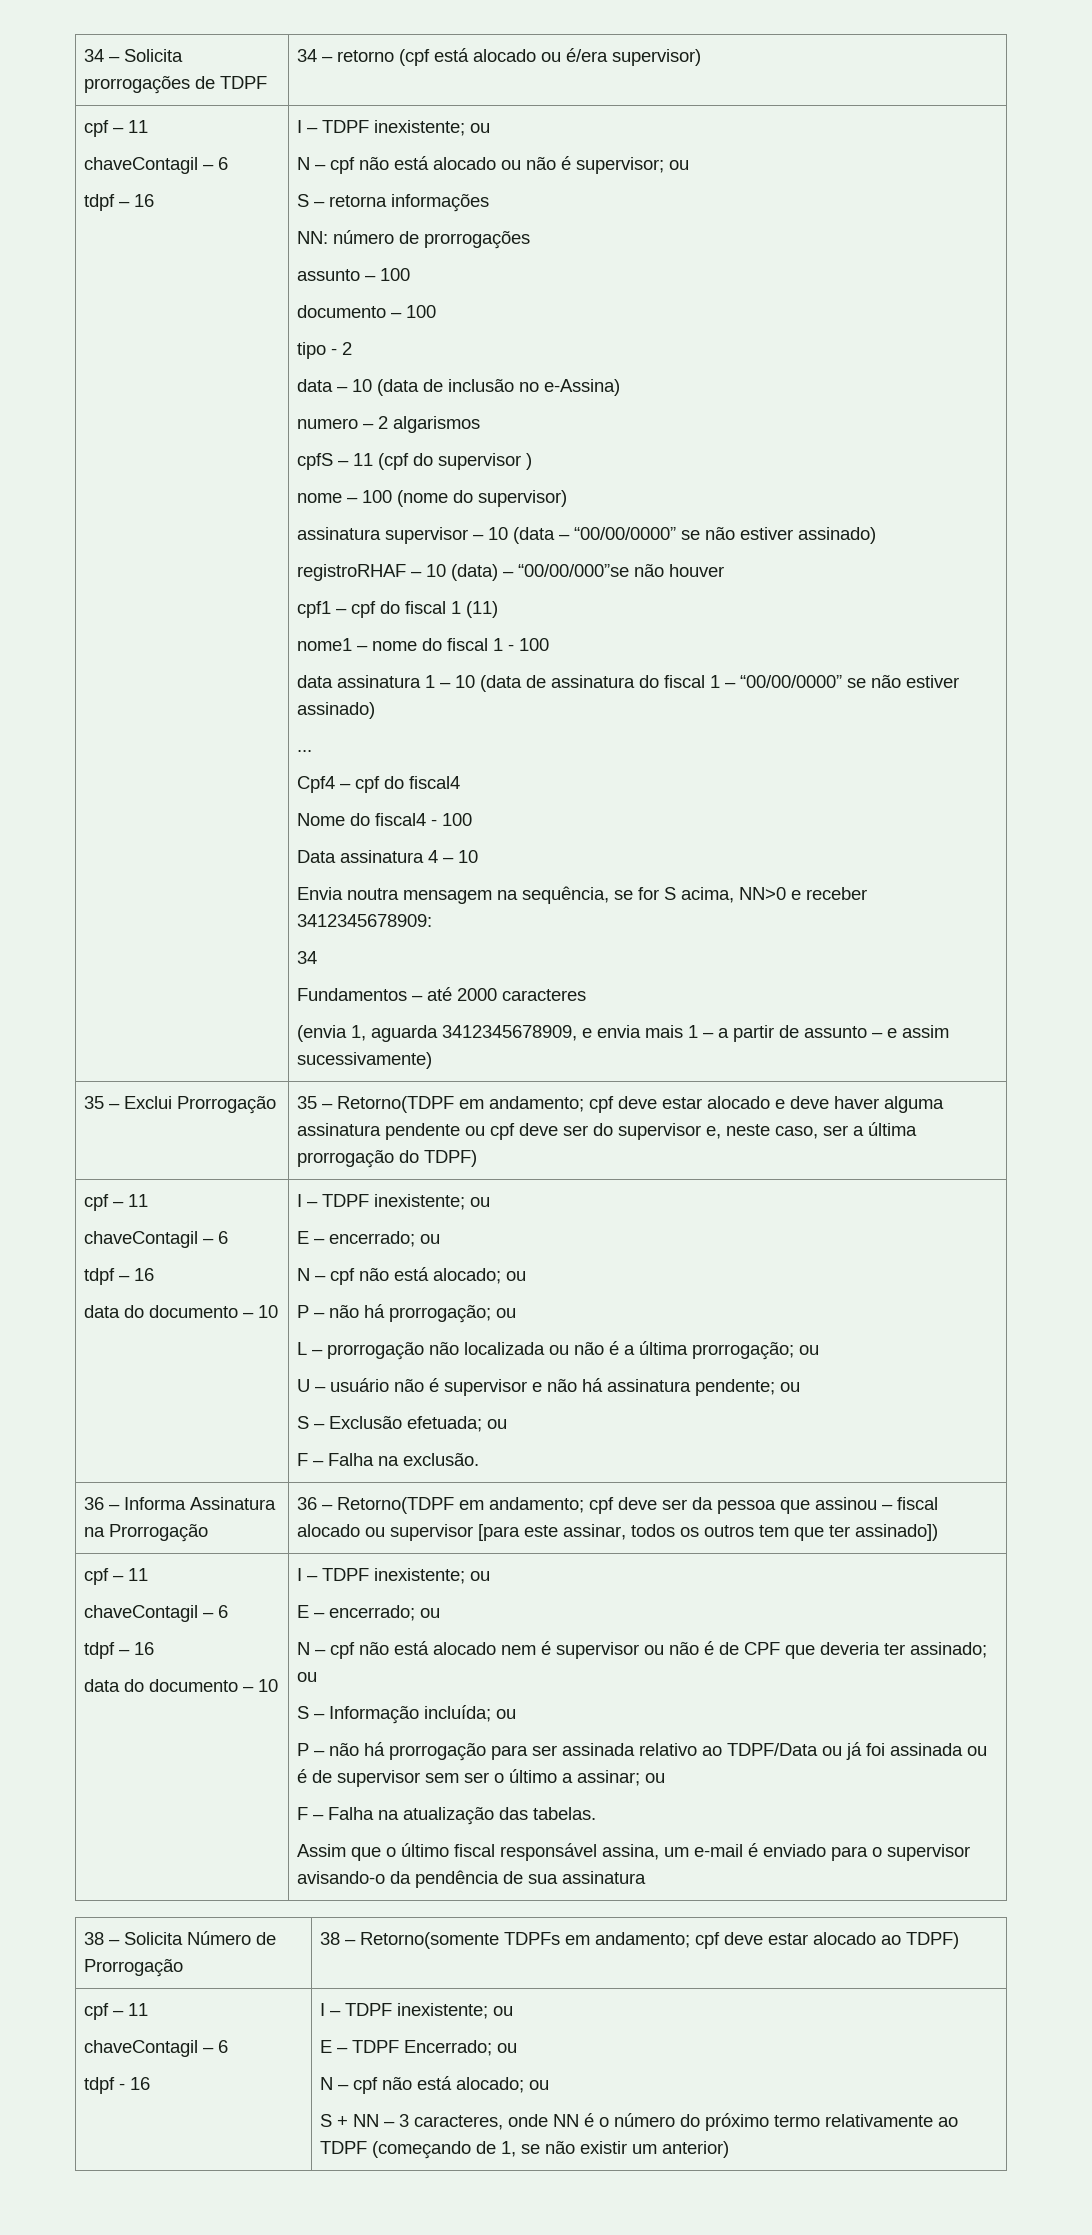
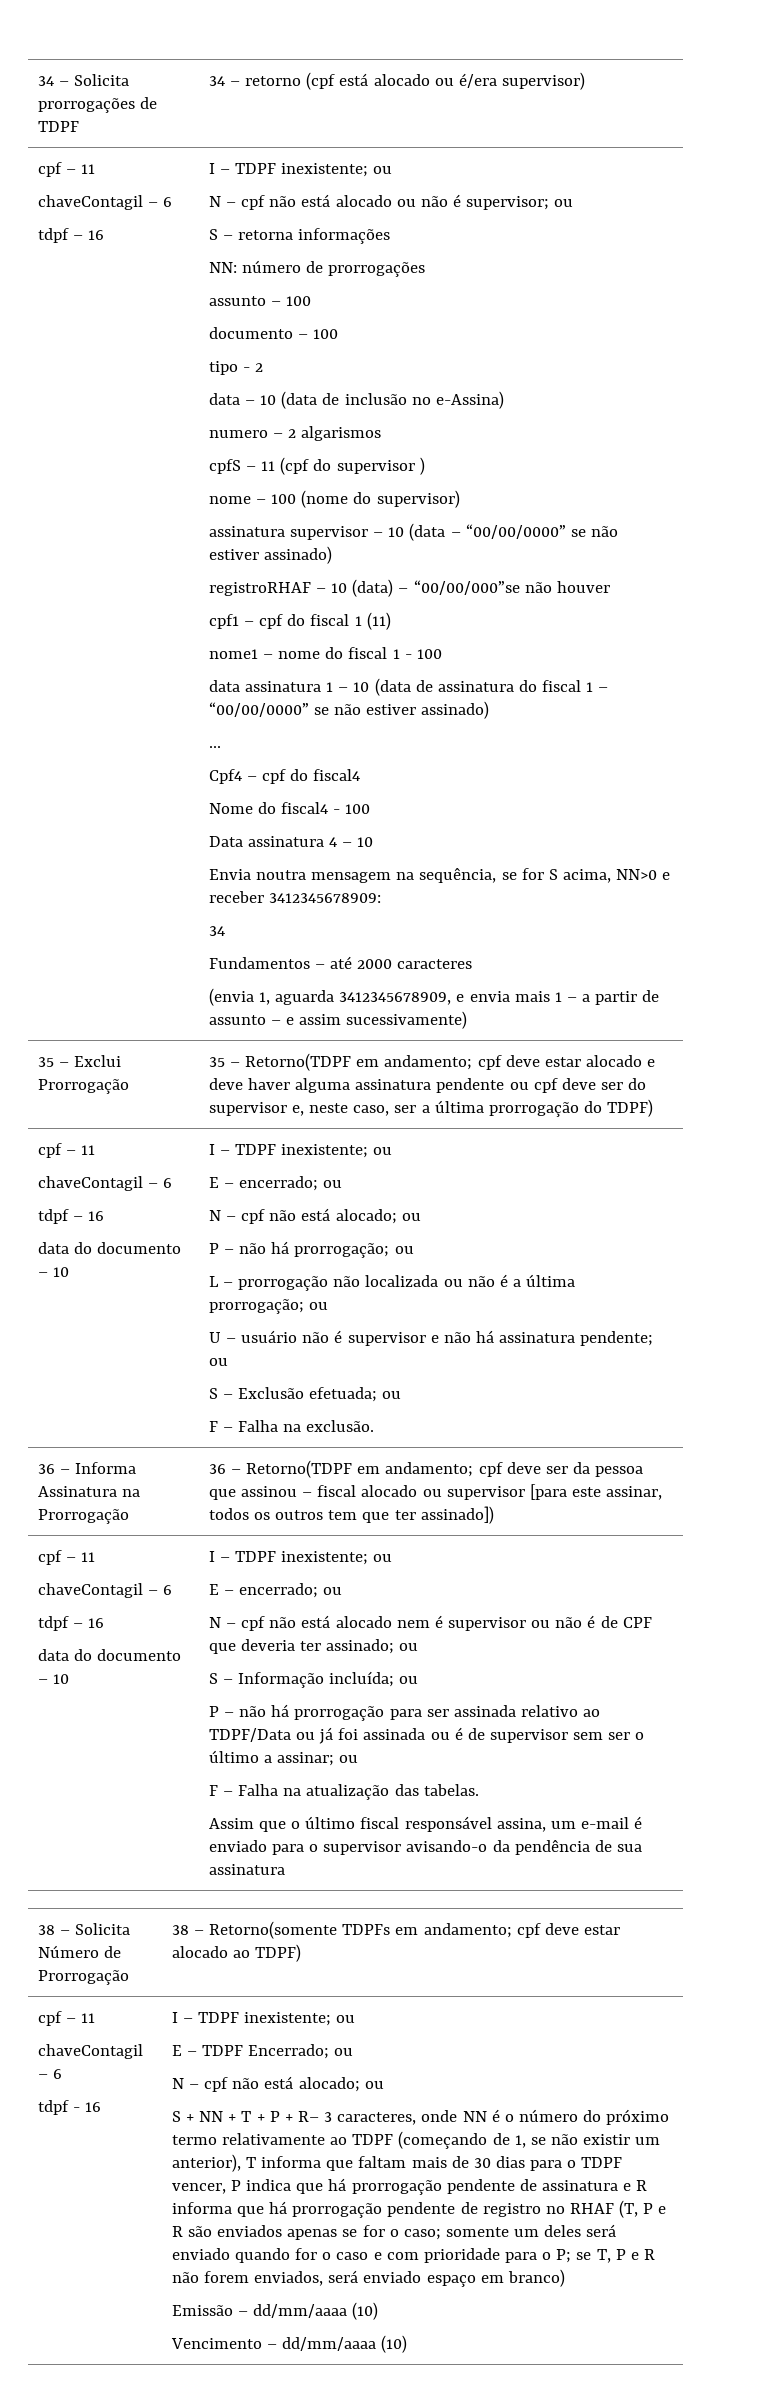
[383,2121,395,2127] – -> [228,2111,319,2122] + T + P + R–
[661,2141,729,2158] anterior) -> [171,2154,623,2172] [171,2178,648,2195] [171,2200,667,2218] [171,2224,617,2240] [171,2248,655,2263] [171,2269,565,2287] [171,2302,379,2320] [170,2335,408,2353] anterior), T informa que faltam mais de 30 dias para o TDPF vencer, P indica que há prorrogação pendente de assinatura e R informa que há prorrogação pendente de registro no RHAF (T, P e R são enviados apenas se for o caso; somente um deles será enviado quando for o caso e com prioridade para o P; se T, P e R não forem enviados, será enviado espaço em branco) // Emissão – dd/mm/aaaa (10) // Vencimento – dd/mm/aaaa (10)

